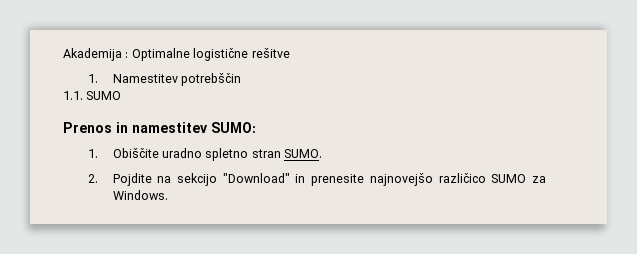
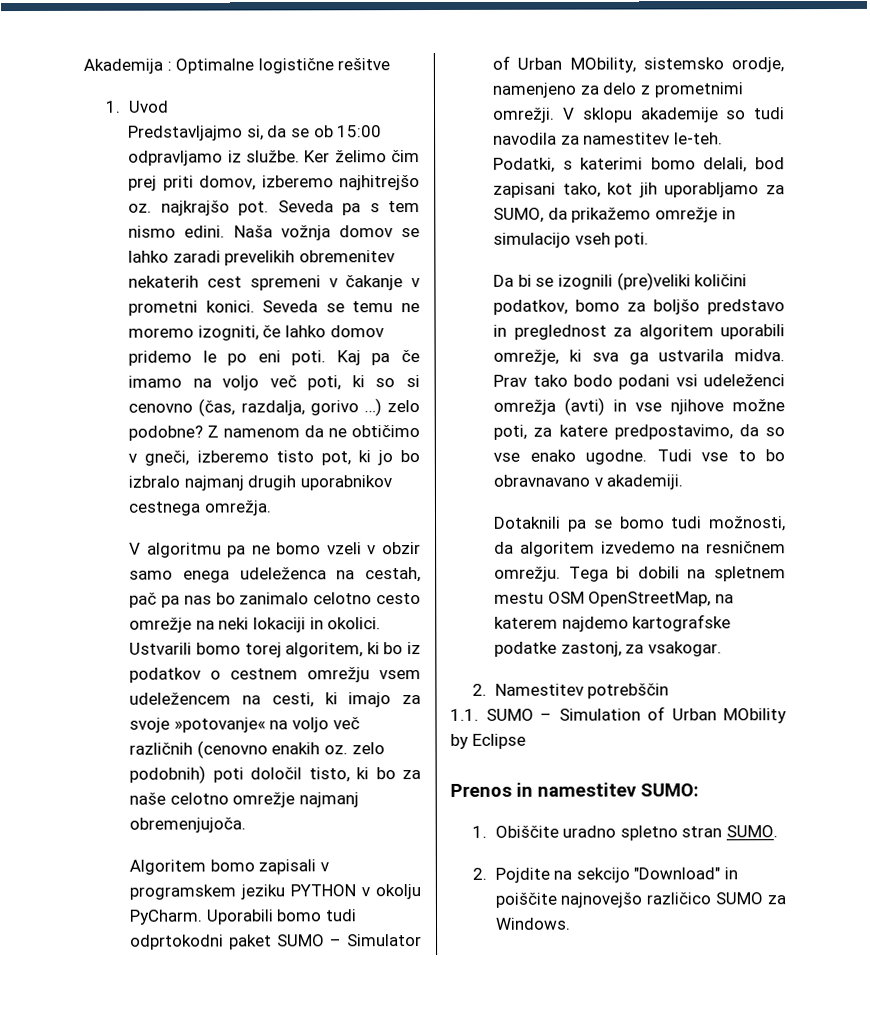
[112,73,241,86] [63,91,122,100] Namestitev potrebščin // 1.1. SUMO -> [127,100,169,113] [128,125,383,141] [128,150,421,166] [128,175,420,191] [128,200,420,216] [128,225,421,241] [128,250,396,266] [128,275,420,291] [128,300,420,316] [128,325,384,341] [128,350,420,366] [128,375,421,391] [128,398,421,417] [128,425,421,441] [128,450,420,466] [128,475,393,491] [128,500,271,516] [129,542,421,558] [129,567,421,583] [129,592,421,608] [129,617,382,633] [129,642,422,658] [129,667,421,683] [129,692,421,708] [129,717,360,733] [129,740,385,759] [129,765,421,784] [129,792,360,808] [129,817,247,833] [129,859,330,875] [129,884,421,900] [129,909,357,925] [130,934,422,950] [492,55,784,73] [492,82,743,98] [493,107,785,123] [493,132,724,145] [493,157,785,173] [493,182,785,198] [493,207,736,223] [493,232,650,248] [493,272,748,291] [493,299,785,315] [493,324,785,340] [493,349,785,365] [493,374,785,390] [493,397,785,416] [493,424,786,440] [493,449,785,465] [493,474,684,490] [494,516,786,532] [494,541,786,557] [494,566,786,582] [494,591,735,607] [494,614,732,632] [494,641,723,657] [472,683,670,699] [450,706,787,724] [450,733,526,749] Uvod // Predstavljajmo si, da se ob 15:00 odpravljamo iz službe. Ker želimo čim prej priti domov, izberemo najhitrejšo oz. najkrajšo pot. Seveda pa s tem nismo edini. Naša vožnja domov se lahko zaradi prevelikih obremenitev nekaterih cest spremeni v čakanje v prometni konici. Seveda se temu ne moremo izogniti, če lahko domov pridemo le po eni poti. Kaj pa če imamo na voljo več poti, ki so si cenovno (čas, razdalja, gorivo …) zelo podobne? Z namenom da ne obtičimo v gneči, izberemo tisto pot, ki jo bo izbralo najmanj drugih uporabnikov cestnega omrežja. // V algoritmu pa ne bomo vzeli v obzir samo enega udeleženca na cestah, pač pa nas bo zanimalo celotno cesto omrežje na neki lokaciji in okolici. Ustvarili bomo torej algoritem, ki bo iz podatkov o cestnem omrežju vsem udeležencem na cesti, ki imajo za svoje »potovanje« na voljo več različnih (cenovno enakih oz. zelo podobnih) poti določil tisto, ki bo za naše celotno omrežje najmanj obremenjujoča. // Algoritem bomo zapisali v programskem jeziku PYTHON v okolju PyCharm. Uporabili bomo tudi odprtokodni paket SUMO – Simulator of Urban MObility, sistemsko orodje, namenjeno za delo z prometnimi omrežji. V sklopu akademije so tudi navodila za namestitev le-teh. Podatki, s katerimi bomo delali, bod zapisani tako, kot jih uporabljamo za SUMO, da prikažemo omrežje in simulacijo vseh poti. // Da bi se izognili (pre)veliki količini podatkov, bomo za boljšo predstavo in preglednost za algoritem uporabili omrežje, ki sva ga ustvarila midva. Prav tako bodo podani vsi udeleženci omrežja (avti) in vse njihove možne poti, za katere predpostavimo, da so vse enako ugodne. Tudi vse to bo obravnavano v akademiji. // Dotaknili pa se bomo tudi možnosti, da algoritem izvedemo na resničnem omrežju. Tega bi dobili na spletnem mestu OSM OpenStreetMap, na katerem najdemo kartografske podatke zastonj, za vsakogar. // 2. Namestitev potrebščin // 1.1. SUMO – Simulation of Urban MObility by Eclipse
[311,174,365,186] prenesite -> [494,892,557,908] poiščite

